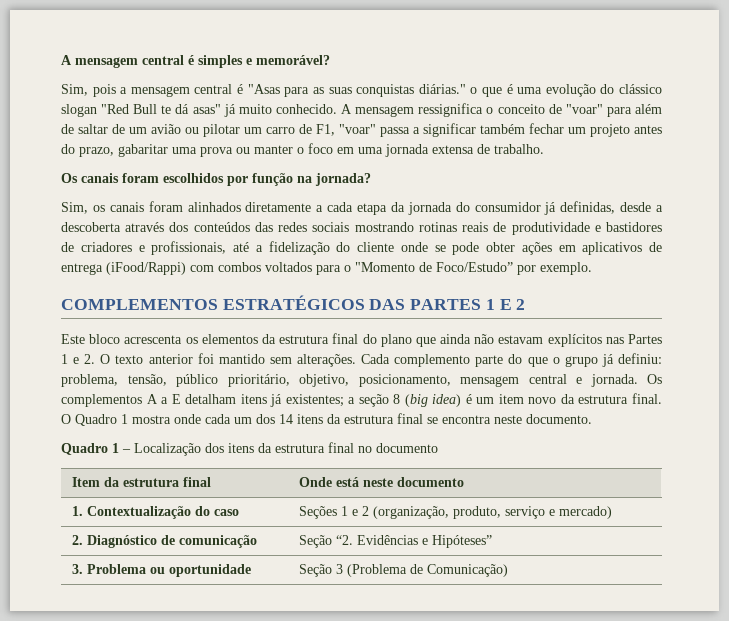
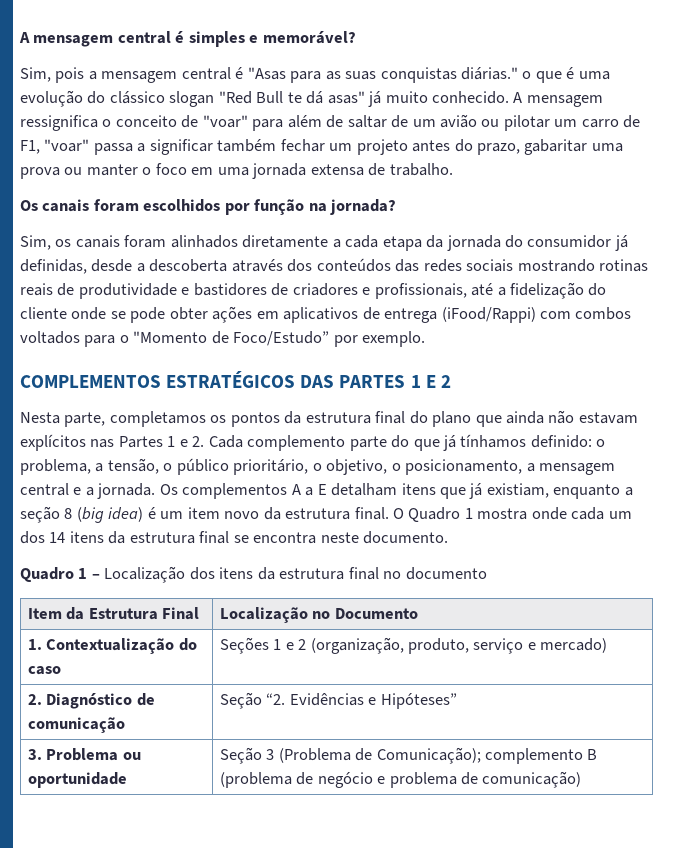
[61,334,258,344] Este bloco acrescenta os elementos -> [20,411,280,427] Nesta parte, completamos os pontos
[100,353,356,367] O texto anterior foi mantido sem alterações. -> (205, 441) none
[552,353,662,367] [61,374,451,387] o grupo já definiu: problema, tensão, público prioritário, objetivo, posicionamento, -> [443,434,606,451] [20,458,535,475] já tínhamos definido: o problema, a tensão, o público prioritário, o objetivo, o posicionamento, a
(582, 380) none -> [85,487,94,496] a
[270,394,344,407] já existentes; -> [440,483,621,499] que já existiam, enquanto
[122,477,211,487] [298,477,464,487] estrutura final | Onde está neste documento -> [88,607,200,620] [219,607,418,623] Estrutura Final | Localização no Documento
[426,564,508,577] Comunicação) -> [376,747,598,764] [219,771,582,788] Comunicação); complemento B (problema de negócio e problema de comunicação)

